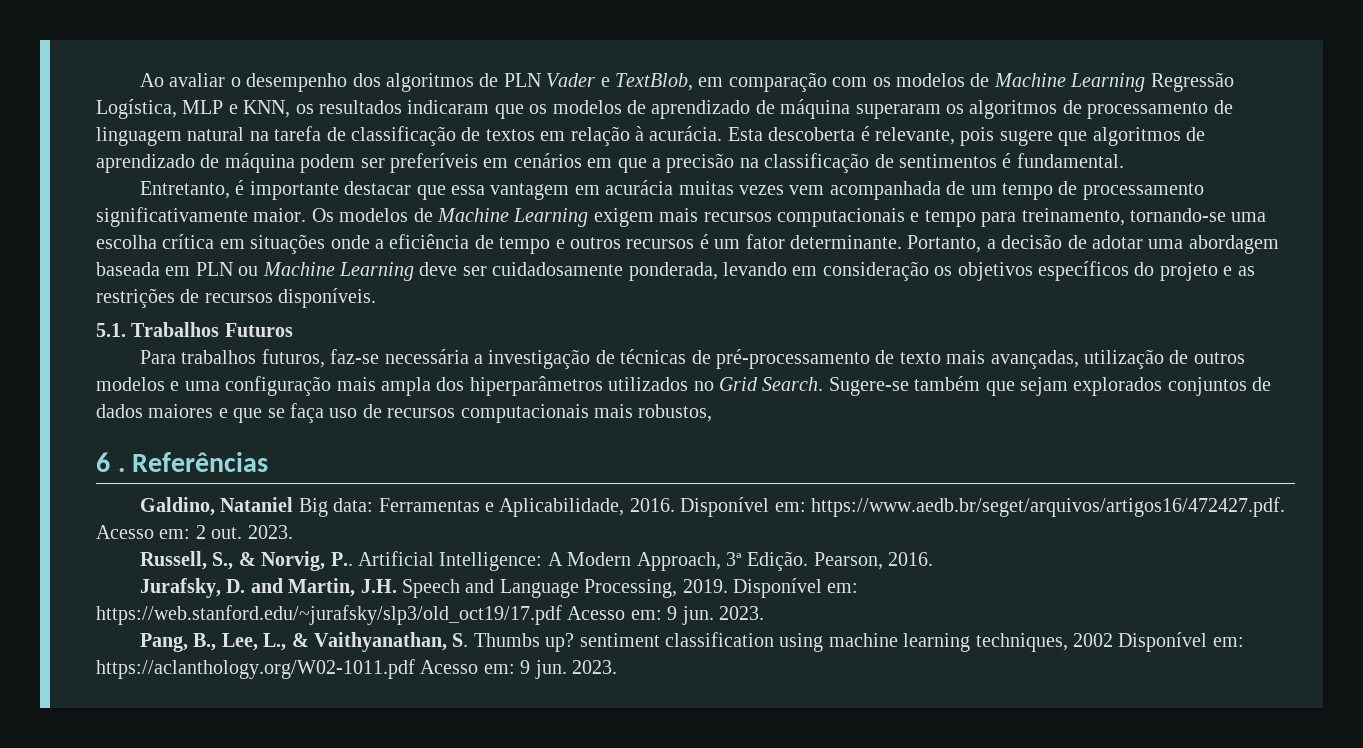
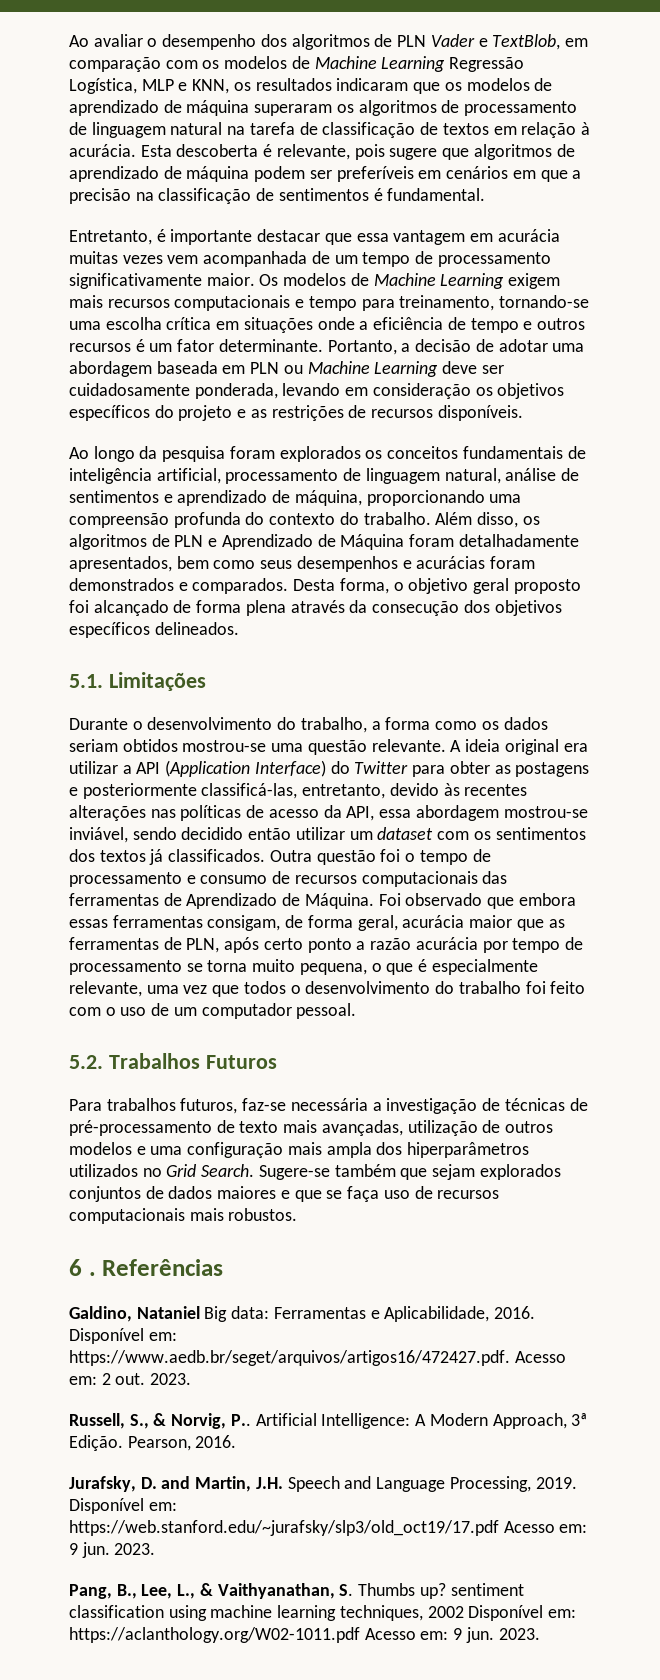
[96,323,126,337] 5.1. -> [69,446,586,462] [69,468,580,484] [69,490,522,506] [69,512,540,528] [69,534,579,550] [69,556,536,572] [69,578,581,594] [69,600,562,616] [69,622,239,638] [69,672,206,691] [69,717,548,733] [69,739,588,755] [69,760,590,777] [69,783,528,799] [69,805,588,821] [69,827,586,843] [69,849,491,865] [69,871,508,887] [69,893,576,909] [69,915,565,931] [69,937,583,953] [69,959,538,975] [69,981,586,997] [69,1003,357,1019] [69,1055,103,1069] Ao longo da pesquisa foram explorados os conceitos fundamentais de inteligência artificial, processamento de linguagem natural, análise de sentimentos e aprendizado de máquina, proporcionando uma compreensão profunda do contexto do trabalho. Além disso, os algoritmos de PLN e Aprendizado de Máquina foram detalhadamente apresentados, bem como seus desempenhos e acurácias foram demonstrados e comparados. Desta forma, o objetivo geral proposto foi alcançado de forma plena através da consecução dos objetivos específicos delineados. // 5.1. Limitações // Durante o desenvolvimento do trabalho, a forma como os dados seriam obtidos mostrou-se uma questão relevante. A ideia original era utilizar a API (Application Interface) do Twitter para obter as postagens e posteriormente classificá-las, entretanto, devido às recentes alterações nas políticas de acesso da API, essa abordagem mostrou-se inviável, sendo decidido então utilizar um dataset com os sentimentos dos textos já classificados. Outra questão foi o tempo de processamento e consumo de recursos computacionais das ferramentas de Aprendizado de Máquina. Foi observado que embora essas ferramentas consigam, de forma geral, acurácia maior que as ferramentas de PLN, após certo ponto a razão acurácia por tempo de processamento se torna muito pequena, o que é especialmente relevante, uma vez que todos o desenvolvimento do trabalho foi feito com o uso de um computador pessoal. // 5.2.
[638,404,713,422] robustos, -> [228,1208,298,1221] robustos.

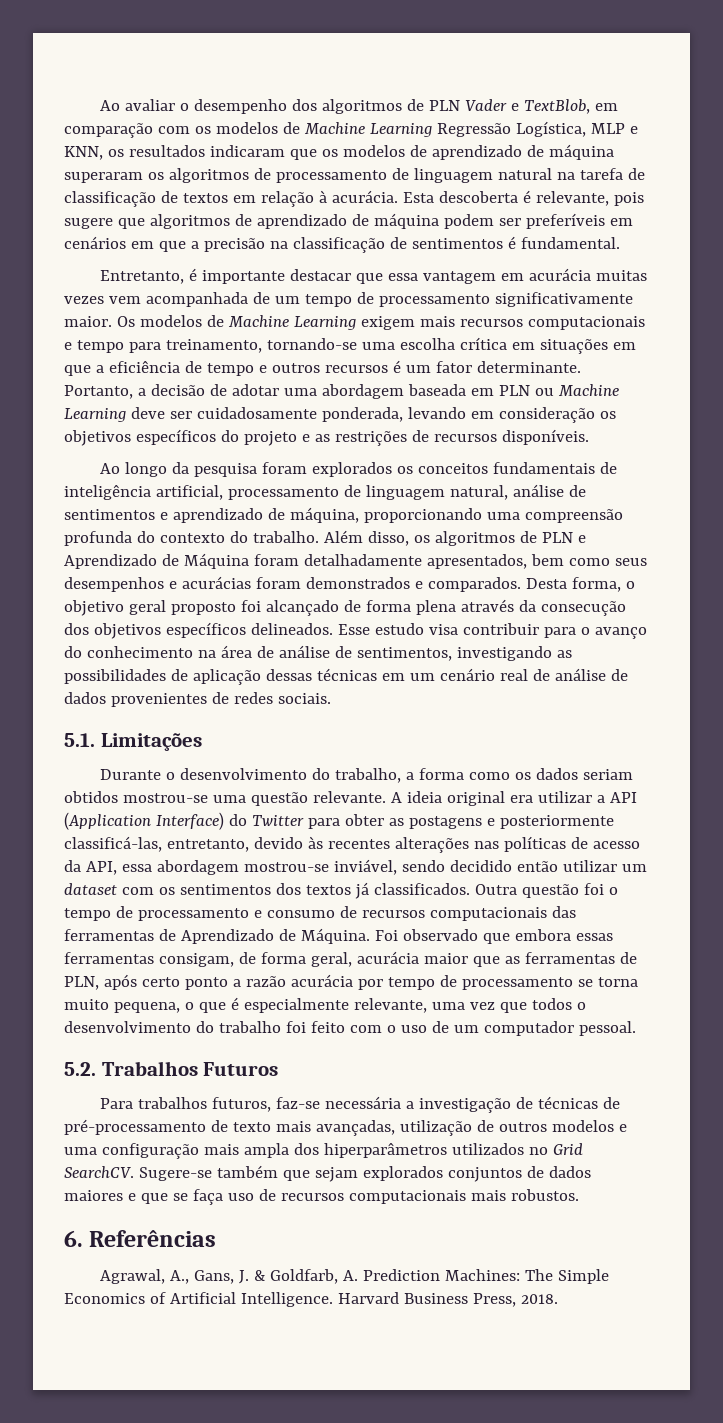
[317,317,355,330] onde -> [612,342,636,350] [64,365,91,376] em que
(239, 628) none -> [337,623,647,639] [64,645,572,661] [64,668,628,685] [64,692,331,707] Esse estudo visa contribuir para o avanço do conhecimento na área de análise de sentimentos, investigando as possibilidades de aplicação dessas técnicas em um cenário real de análise de dados provenientes de redes sociais.
[201,1164,255,1177] Search. -> [64,1166,134,1178] SearchCV.
[69,1259,96,1276] 6 . -> [64,1230,83,1247] 6.
[69,1306,536,1322] [69,1328,177,1344] [69,1350,566,1366] [69,1373,192,1385] [69,1413,588,1429] [69,1435,237,1451] [69,1476,577,1492] [69,1498,177,1514] [69,1520,588,1536] [69,1542,156,1558] [69,1583,524,1599] [69,1605,577,1621] [69,1627,540,1643] Galdino, Nataniel Big data: Ferramentas e Aplicabilidade, 2016. Disponível em: https://www.aedb.br/seget/arquivos/artigos16/472427.pdf. Acesso em: 2 out. 2023. // Russell, S., & Norvig, P.. Artificial Intelligence: A Modern Approach, 3ª Edição. Pearson, 2016. // Jurafsky, D. and Martin, J.H. Speech and Language Processing, 2019. Disponível em: https://web.stanford.edu/~jurafsky/slp3/old_oct19/17.pdf Acesso em: 9 jun. 2023. // Pang, B., Lee, L., & Vaithyanathan, S. Thumbs up? sentiment classification using machine learning techniques, 2002 Disponível em: https://aclanthology.org/W02-1011.pdf Acesso em: 9 jun. 2023. -> [99,1269,609,1284] [64,1292,558,1307] Agrawal, A., Gans, J. & Goldfarb, A. Prediction Machines: The Simple Economics of Artificial Intelligence. Harvard Business Press, 2018.

